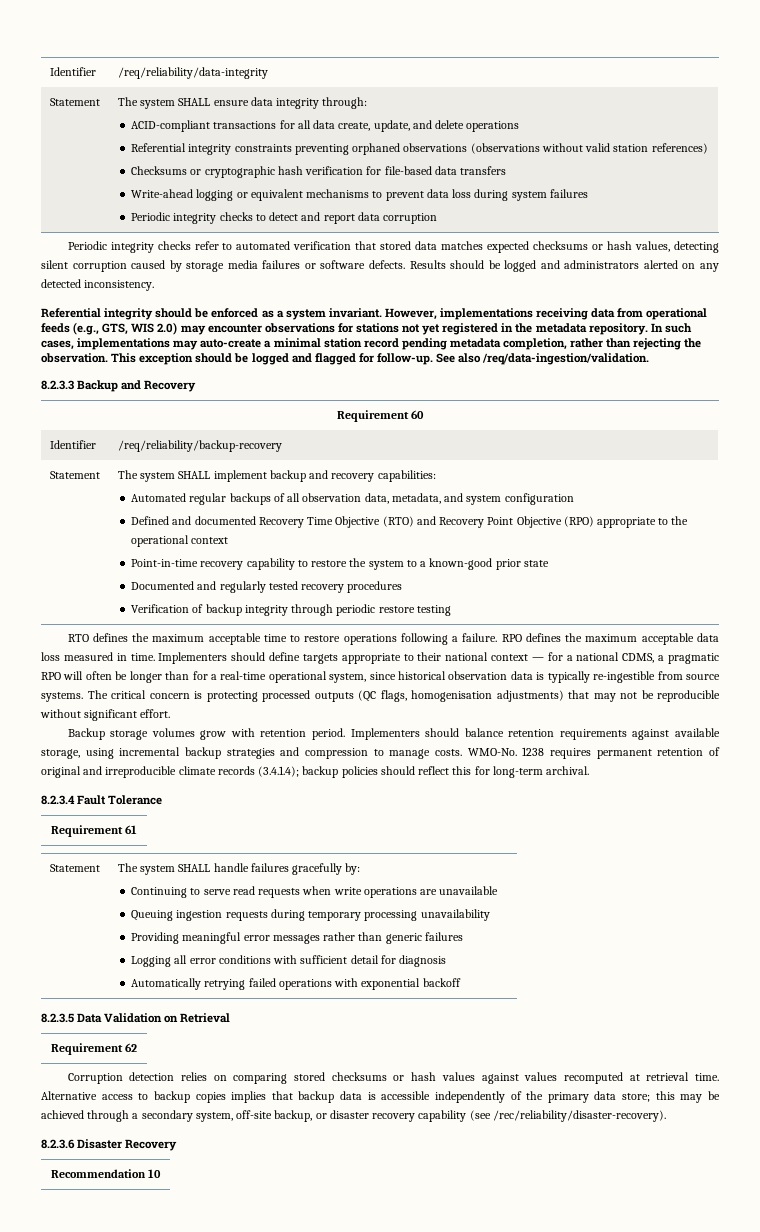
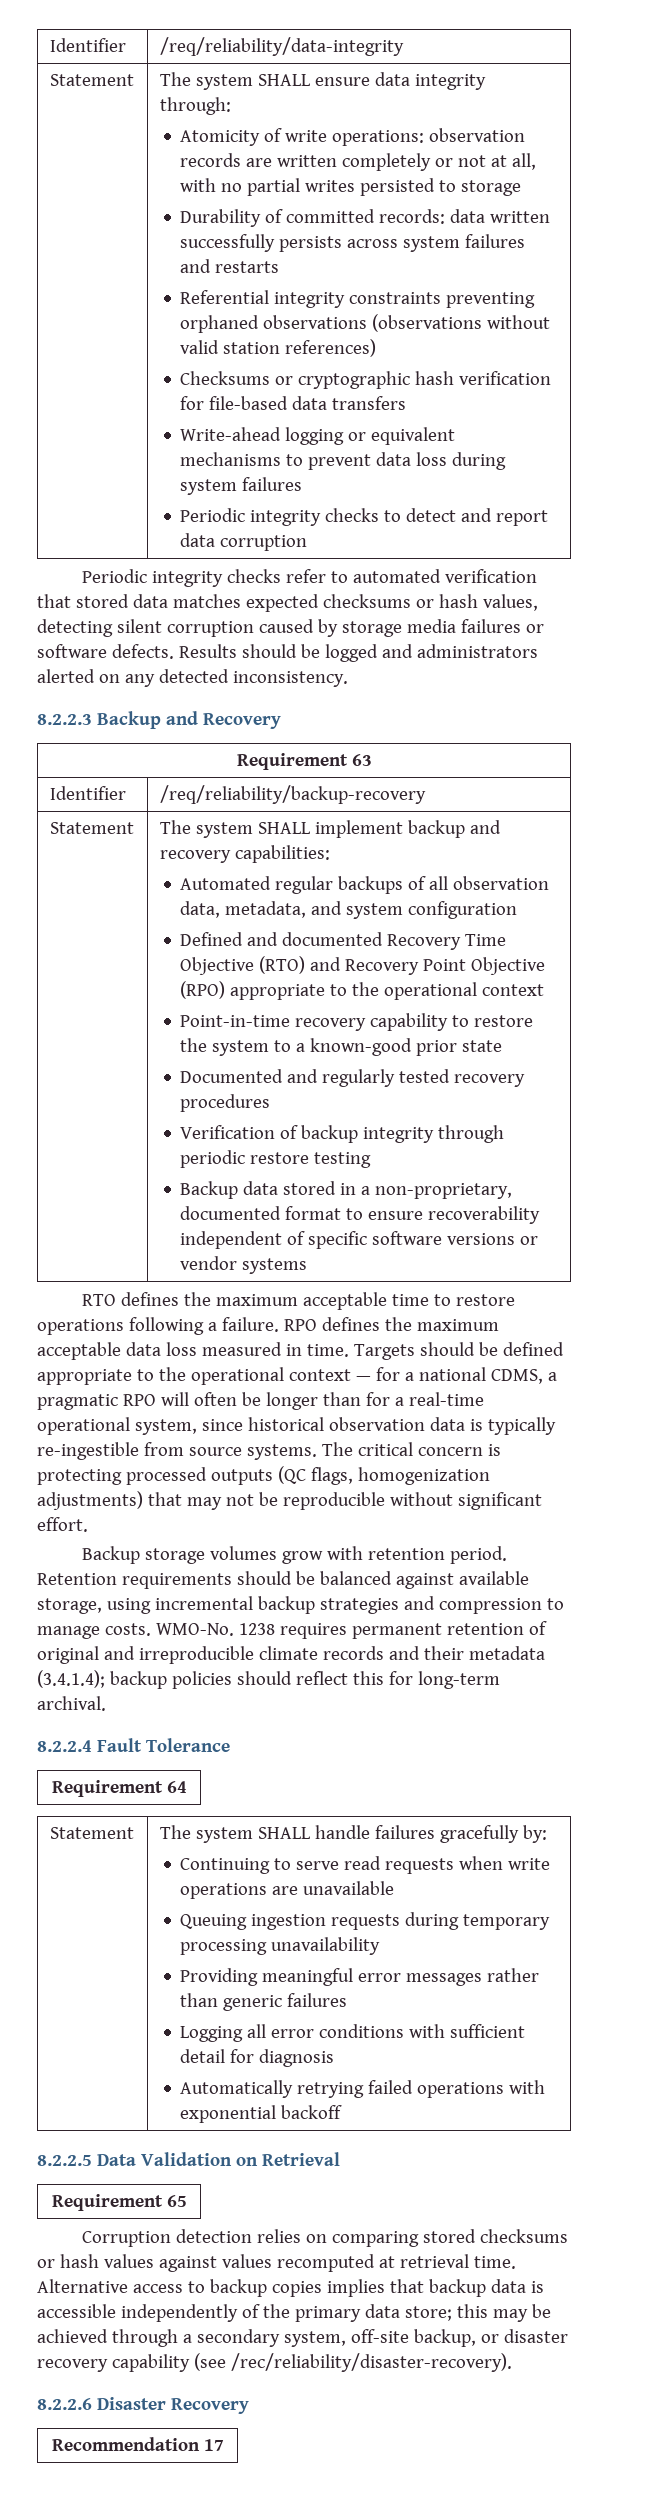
[131,120,520,132] ACID-compliant transactions for all data create, update, and delete operations -> [180,128,526,146] [180,153,537,171] [180,178,522,196] [180,209,551,227] [180,234,526,252] [180,259,280,273] Atomicity of write operations: observation records are written completely or not at all, with no partial writes persisted to storage // Durability of committed records: data written successfully persists across system failures and restarts
[41,308,708,320] [41,322,692,335] [41,338,702,350] [41,353,650,365] [41,380,74,390] Referential integrity should be enforced as a system invariant. However, implementations receiving data from operational feeds (e.g., GTS, WIS 2.0) may encounter observations for stations not yet registered in the metadata repository. In such cases, implementations may auto-create a minimal station record pending metadata completion, rather than rejecting the observation. This exception should be logged and flagged for follow-up. See also /req/data-ingestion/validation. // 8.2.3.3 -> [37,714,92,725] 8.2.2.3
[411,410,425,419] 60 -> [351,754,372,766] 63
(451, 610) none -> [180,1181,513,1199] [180,1206,541,1224] [180,1231,539,1249] [180,1256,308,1274] // Backup data stored in a non-proprietary, documented format to ensure recoverability independent of specific software versions or vendor systems
[158,652,489,664] Implementers should define targets appropriate to their national -> [353,1342,564,1360] [37,1367,284,1385] Targets should be defined appropriate to the operational
[411,690,492,702] homogenisation -> [357,1467,490,1485] homogenization
[350,728,627,740] Implementers should balance retention requirements -> [37,1571,392,1589] Retention requirements should be balanced
(255, 770) none -> [388,1646,545,1660] and their metadata
[41,795,75,805] 8.2.3.4 -> [37,1740,92,1752] 8.2.2.4
[125,825,138,834] 61 -> [166,1781,187,1793] 64
[41,1013,74,1023] 8.2.3.5 -> [37,2155,92,2166] 8.2.2.5
[125,1043,138,1052] 62 -> [166,2195,187,2207] 65
[41,1139,75,1149] 8.2.3.6 -> [37,2398,92,2410] 8.2.2.6
[148,1169,162,1178] 10 -> [203,2439,224,2451] 17

